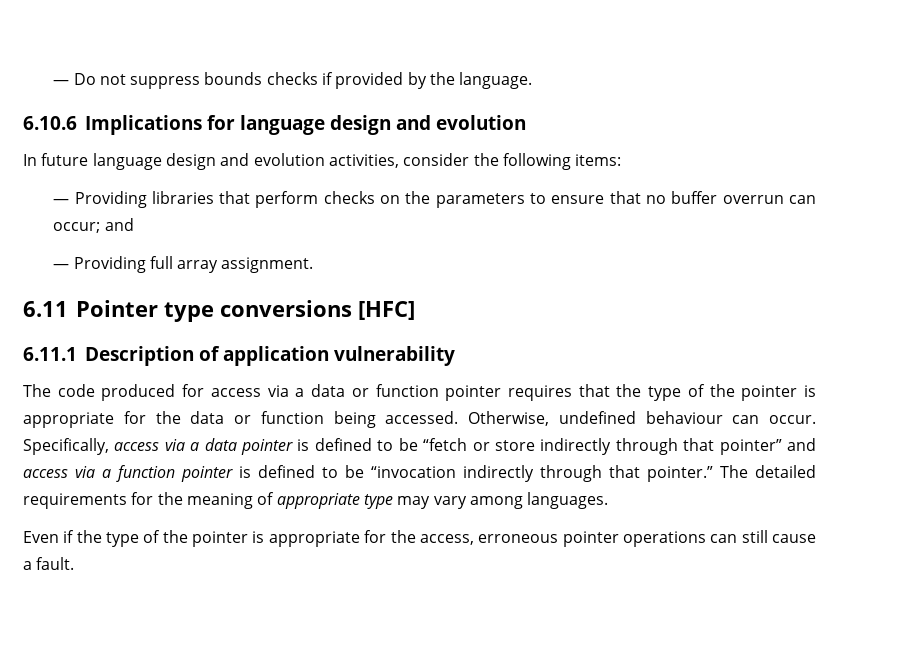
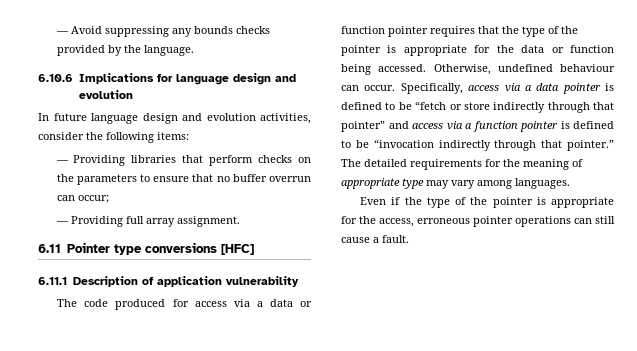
[53,73,201,89] — Do not suppress -> [55,26,192,37] — Avoid suppressing any
[322,72,334,85] if -> (270, 30) none
[104,218,134,231] and -> (109, 199) none

